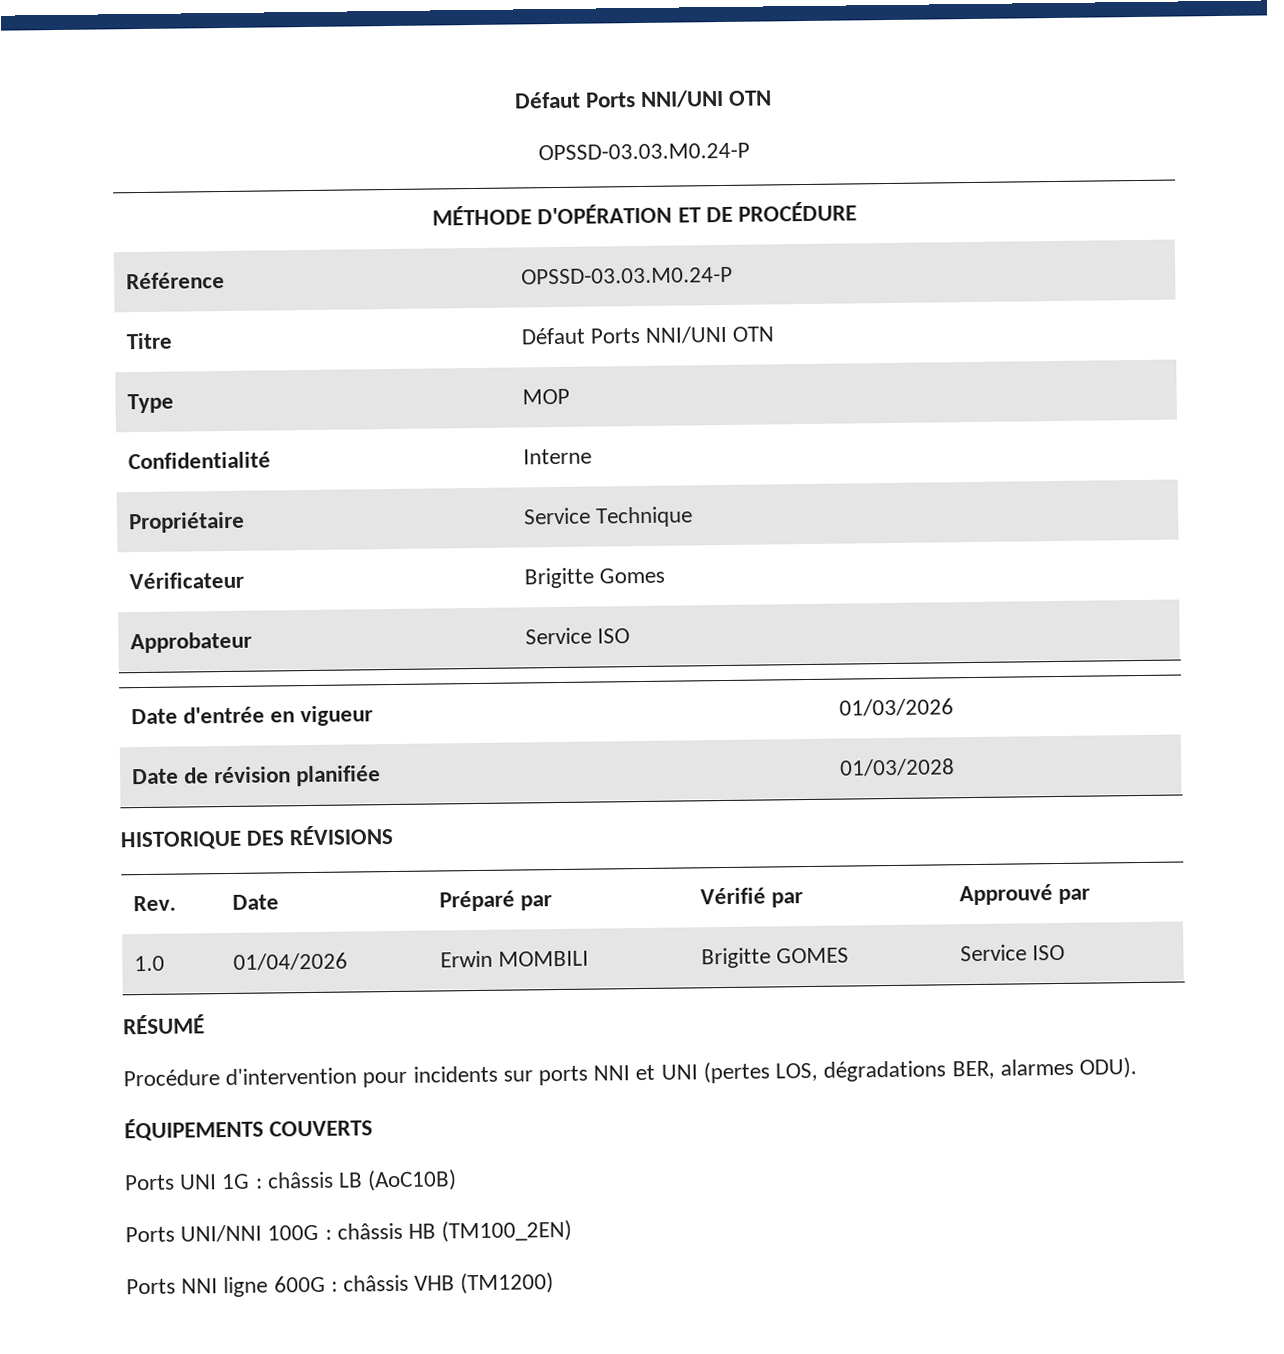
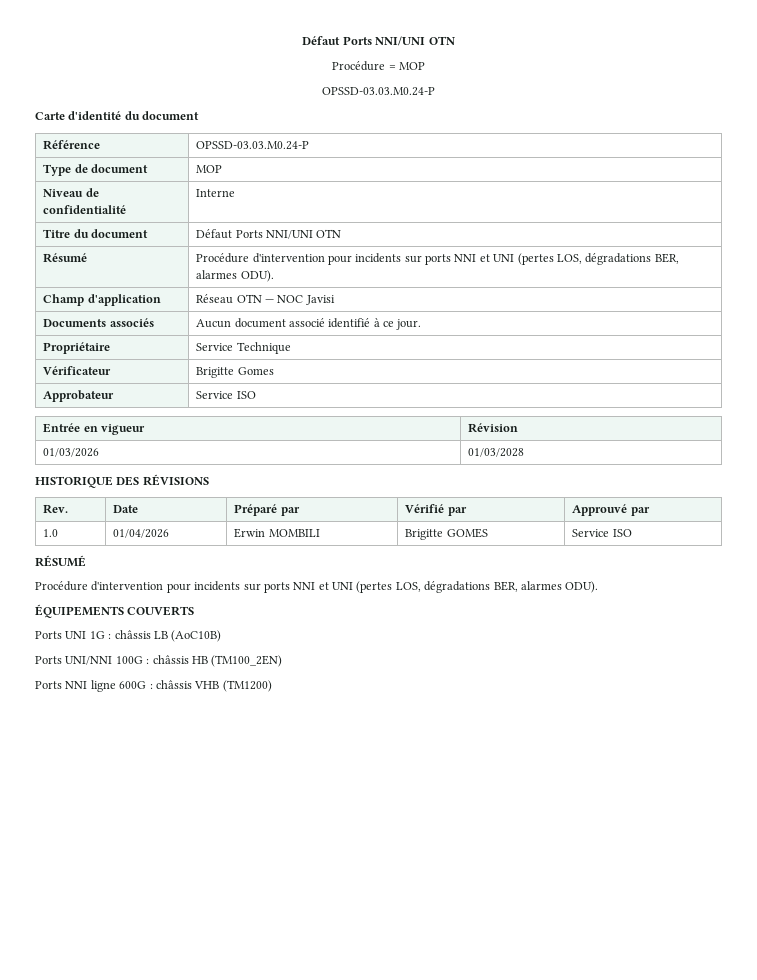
[513,89,773,109] [537,142,750,161] [432,201,857,226] [125,272,225,290] [520,266,733,285] Défaut Ports NNI/UNI OTN // OPSSD-03.03.M0.24-P // MÉTHODE D'OPÉRATION ET DE PROCÉDURE // Référence | OPSSD-03.03.M0.24-P -> [302,36,455,46] [332,61,425,71] [322,87,435,96] [35,111,200,120] [43,140,101,150] [196,141,310,150] [43,164,148,176] [196,165,223,173] [43,188,99,197] [43,205,127,214] [196,189,236,197] Défaut Ports NNI/UNI OTN // Procédure = MOP // OPSSD-03.03.M0.24-P // Carte d'identité du document // Référence | OPSSD-03.03.M0.24-P // Type de document | MOP // Niveau de confidentialité | Interne
[520,325,775,345] [126,393,174,414] [521,388,570,405] [127,451,271,470] [522,448,592,465] | Défaut Ports NNI/UNI OTN // Type | MOP // Confidentialité | Interne -> [73,229,148,238] [196,229,342,239] [43,253,88,263] [196,253,679,265] [196,270,274,282] [43,294,161,306] [196,294,335,305] [43,318,154,327] [196,318,422,330] du document | Défaut Ports NNI/UNI OTN // Résumé | Procédure d'intervention pour incidents sur ports NNI et UNI (pertes LOS, dégradations BER, alarmes ODU). // Champ d'application | Réseau OTN — NOC Javisi // Documents associés | Aucun document associé identifié à ce jour.
[130,706,266,725] Date d'entrée -> [43,423,81,433] Entrée
(374, 716) none -> [468,423,519,433] Révision //
[131,765,382,787] // Date de révision planifiée -> (100, 452) none

